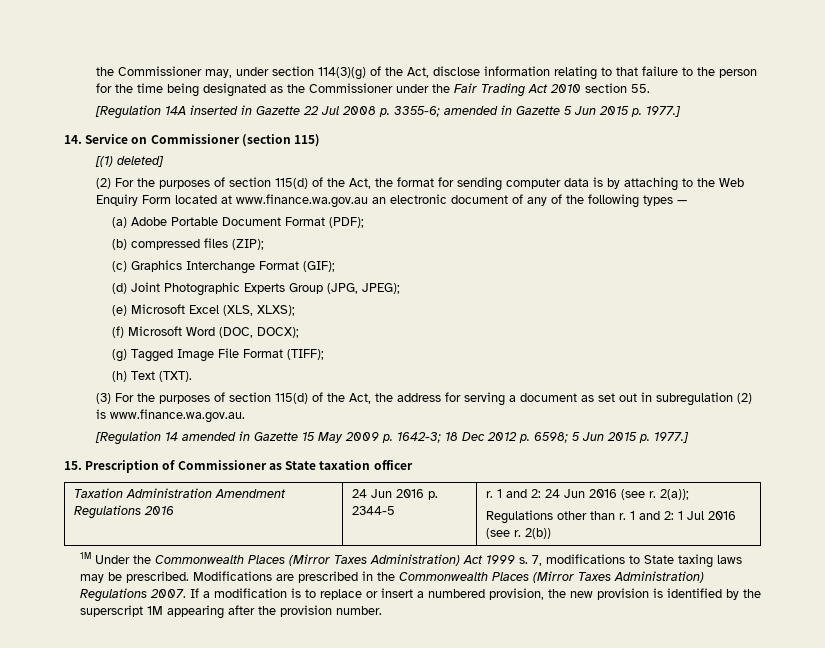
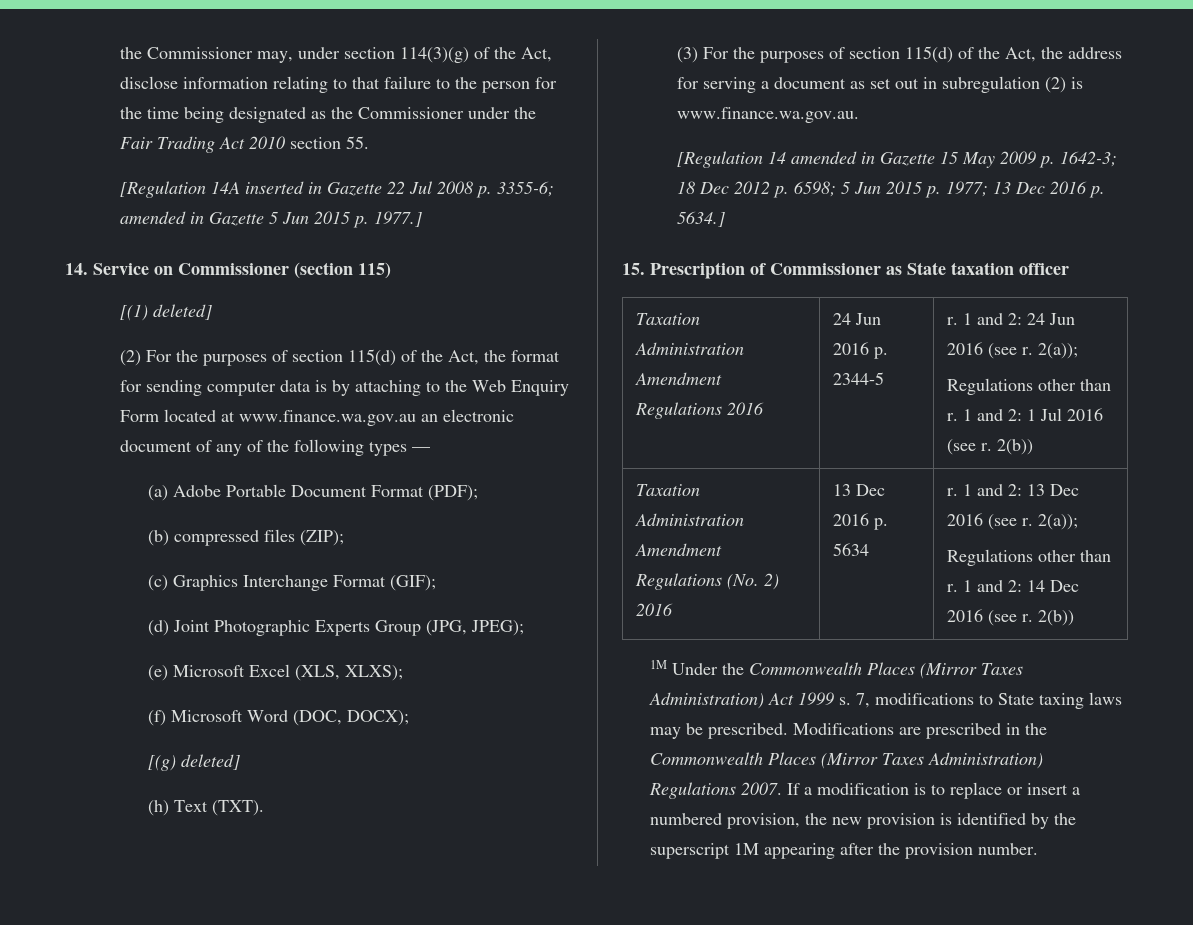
[111,348,324,362] (g) Tagged Image File Format (TIFF); -> [147,754,240,771] [(g) deleted]
[653,432,689,443] 1977.] -> [946,181,1106,198] [677,211,726,227] 1977; 13 Dec 2016 p. 5634.]
(552, 533) none -> [636,484,701,496] [635,513,745,526] [635,543,723,556] [635,573,780,590] [636,603,674,616] [833,484,886,496] [833,513,889,530] [833,543,870,556] [947,484,1080,496] [947,513,1079,530] [947,549,1112,566] [947,580,1080,592] [947,609,1075,626] // Taxation Administration Amendment Regulations (No. 2) 2016 | 13 Dec 2016 p. 5634 | r. 1 and 2: 13 Dec 2016 (see r. 2(a)); // Regulations other than r. 1 and 2: 14 Dec 2016 (see r. 2(b))

